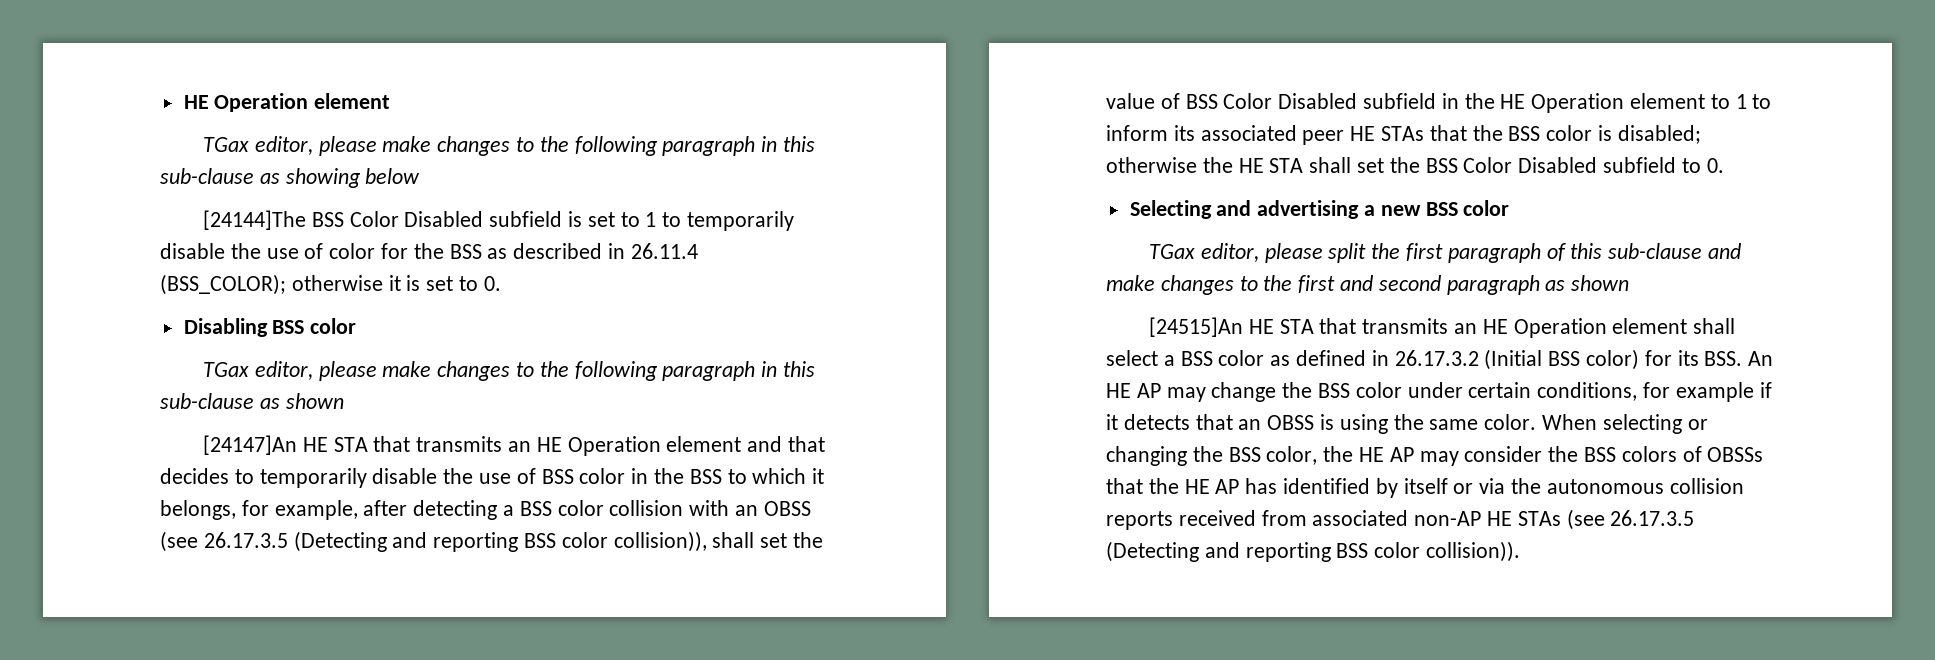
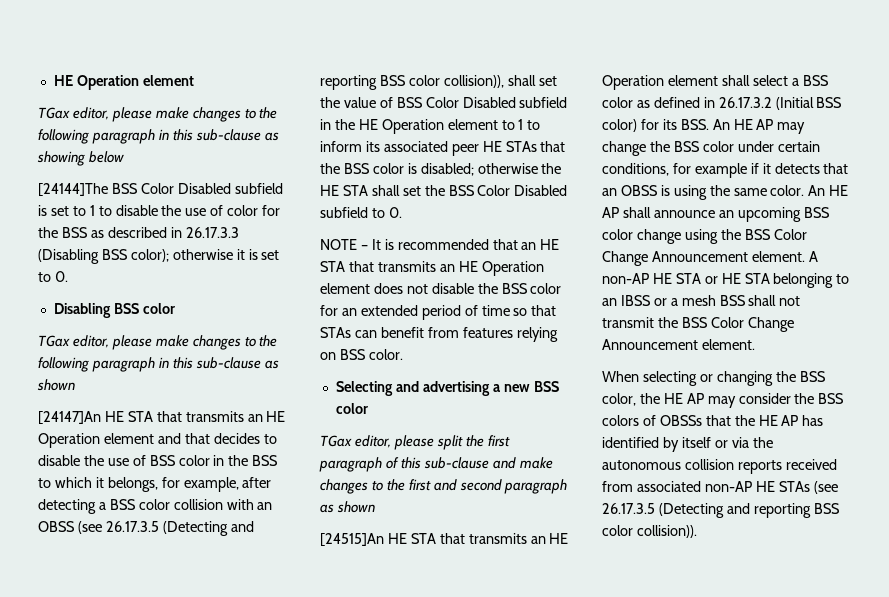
[687,211,795,231] temporarily -> (112, 211) none
[630,243,698,259] [160,274,286,295] 26.11.4 (BSS_COLOR); -> [185,227,239,238] [38,249,169,264] 26.17.3.3 (Disabling BSS color);
[259,468,367,488] temporarily -> (277, 439) none
(1724, 165) none -> [320,239,560,250] [320,261,544,276] [320,283,562,294] [320,305,557,320] [320,327,558,342] [320,349,403,360] // NOTE – It is recommended that an HE STA that transmits an HE Operation element does not disable the BSS color for an extended period of time so that STAs can benefit from features relying on BSS color.
(1537, 422) none -> [808,185,849,196] [602,207,830,222] [602,229,807,244] [602,251,818,266] [602,273,850,288] [602,295,801,306] [602,317,794,332] [602,339,755,350] An HE AP shall announce an upcoming BSS color change using the BSS Color Change Announcement element. A non-AP HE STA or HE STA belonging to an IBSS or a mesh BSS shall not transmit the BSS Color Change Announcement element. //

